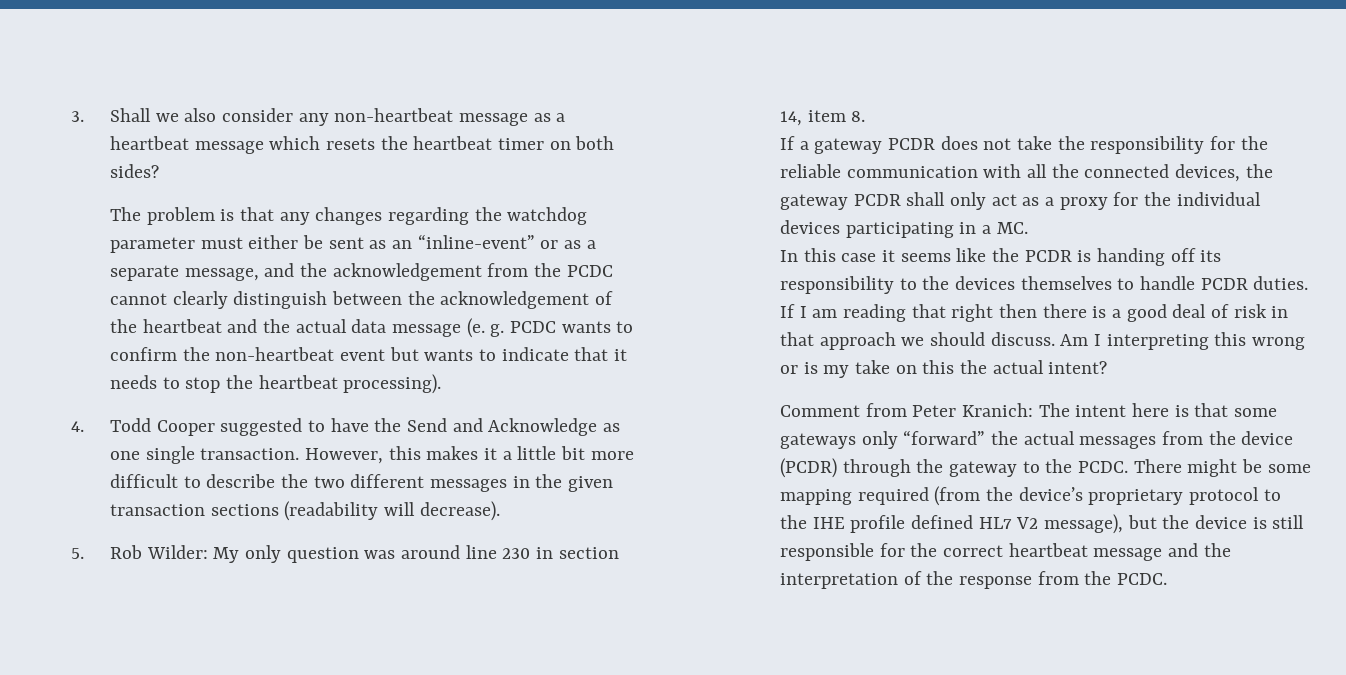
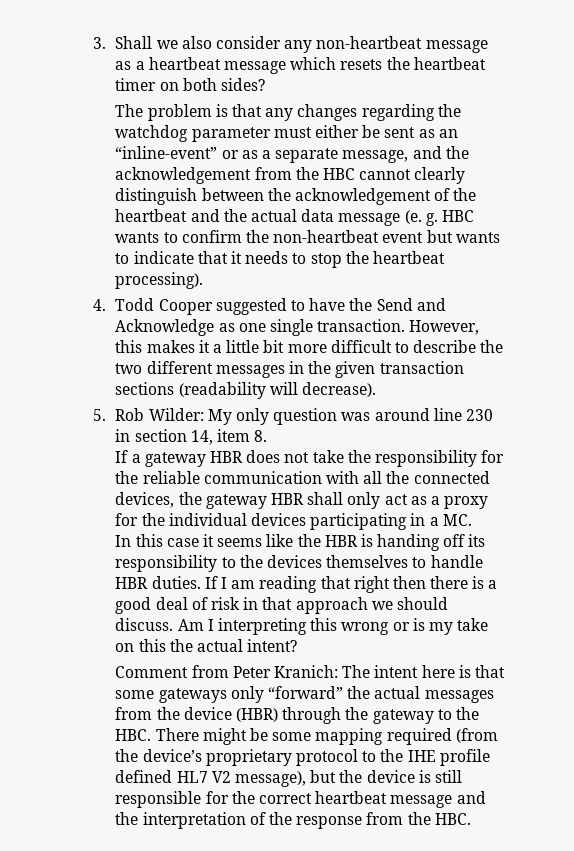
[566,265,613,277] PCDC -> [323,168,356,180] HBC
[509,321,556,333] PCDC -> [441,210,474,222] HBC
[887,138,935,150] PCDR -> [210,451,244,463] HBR
[853,194,901,206] PCDR -> [271,493,305,505] HBR
[1024,250,1072,262] PCDR -> [324,535,358,547] HBR
[1200,278,1248,290] PCDR -> [115,577,149,589] HBR
[779,458,837,478] (PCDR) -> [236,708,279,722] (HBR)
[1077,461,1128,473] PCDC. -> [115,729,152,741] HBC.
[1116,573,1167,585] PCDC. -> [434,813,471,825] HBC.

